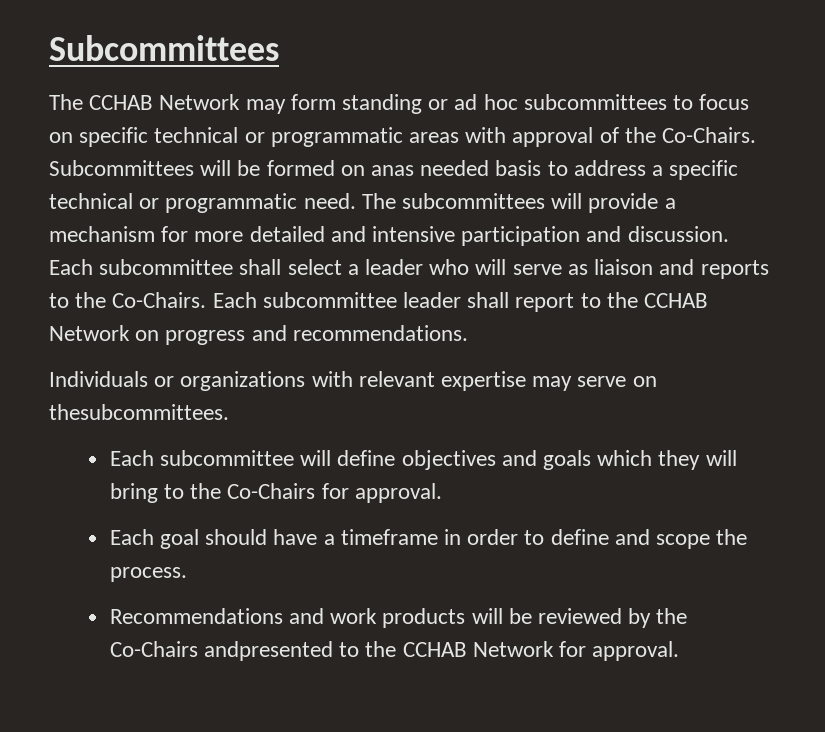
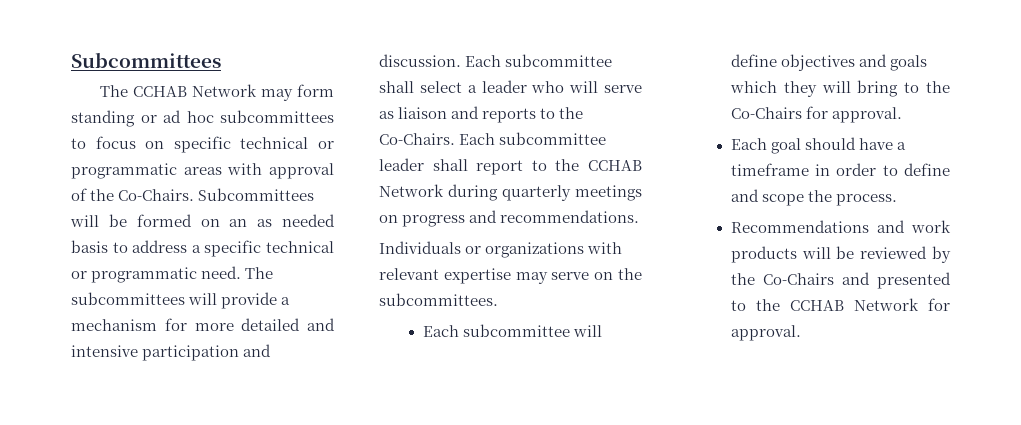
[371,165,415,176] anas -> [229,219,273,227] an as
(130, 333) none -> [448,184,642,201] during quarterly meetings
[49,404,229,420] thesubcommittees. -> [618,268,642,280] [379,293,498,306] the subcommittees.
[204,641,334,661] andpresented -> [841,272,951,289] and presented

